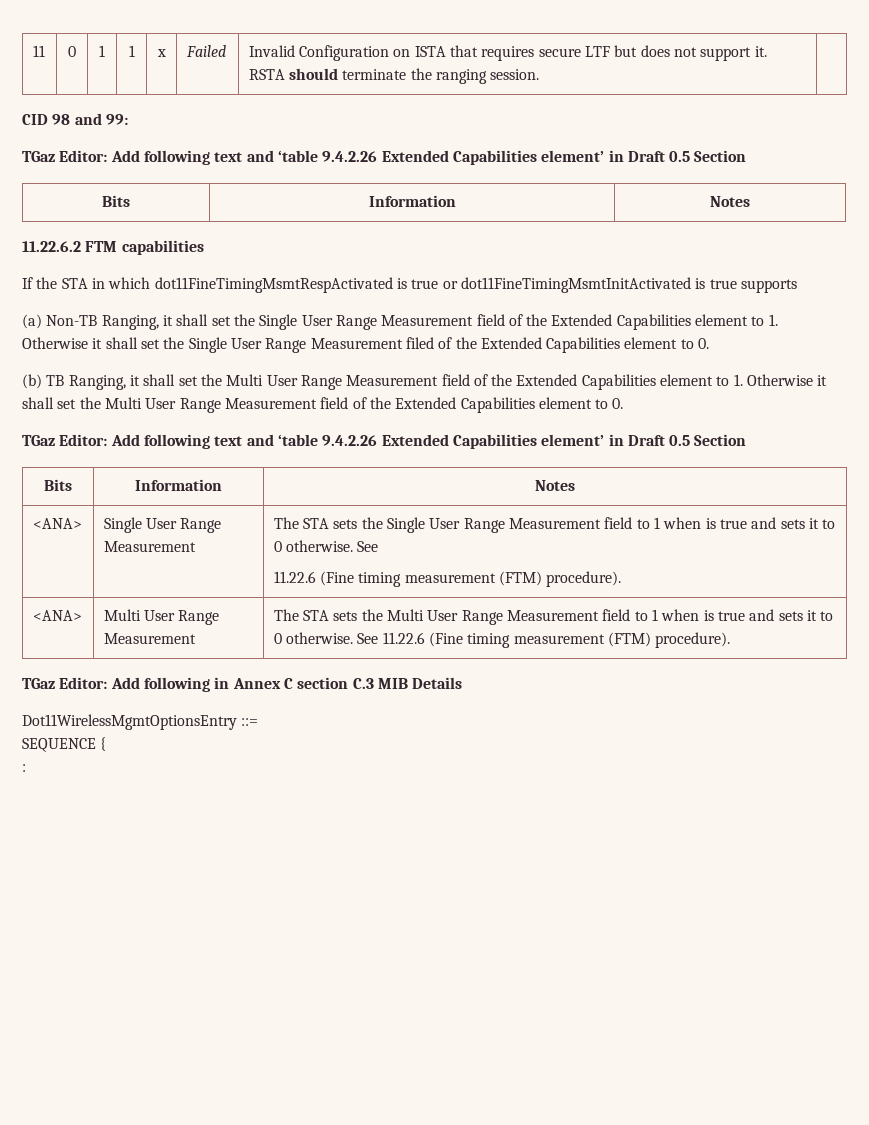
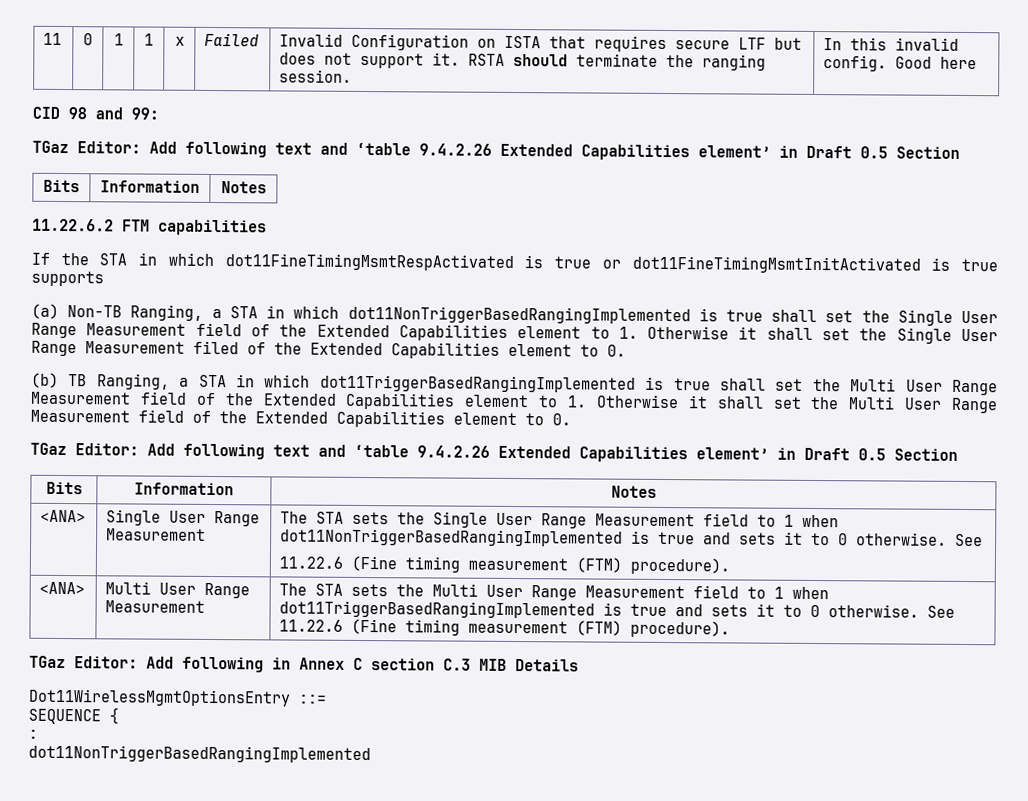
(540, 74) none -> [823,37,960,51] [823,55,978,72] In this invalid config. Good here
[162,315,173,326] it -> [211,305,763,325] a STA in which dot11NonTriggerBasedRangingImplemented is true
[129,375,140,386] it -> [179,374,711,393] a STA in which dot11TriggerBasedRangingImplemented is true
(702, 523) none -> [280,528,624,547] dot11NonTriggerBasedRangingImplemented
(700, 615) none -> [279,600,596,619] dot11TriggerBasedRangingImplemented
(26, 768) none -> [28,744,371,764] // dot11NonTriggerBasedRangingImplemented

